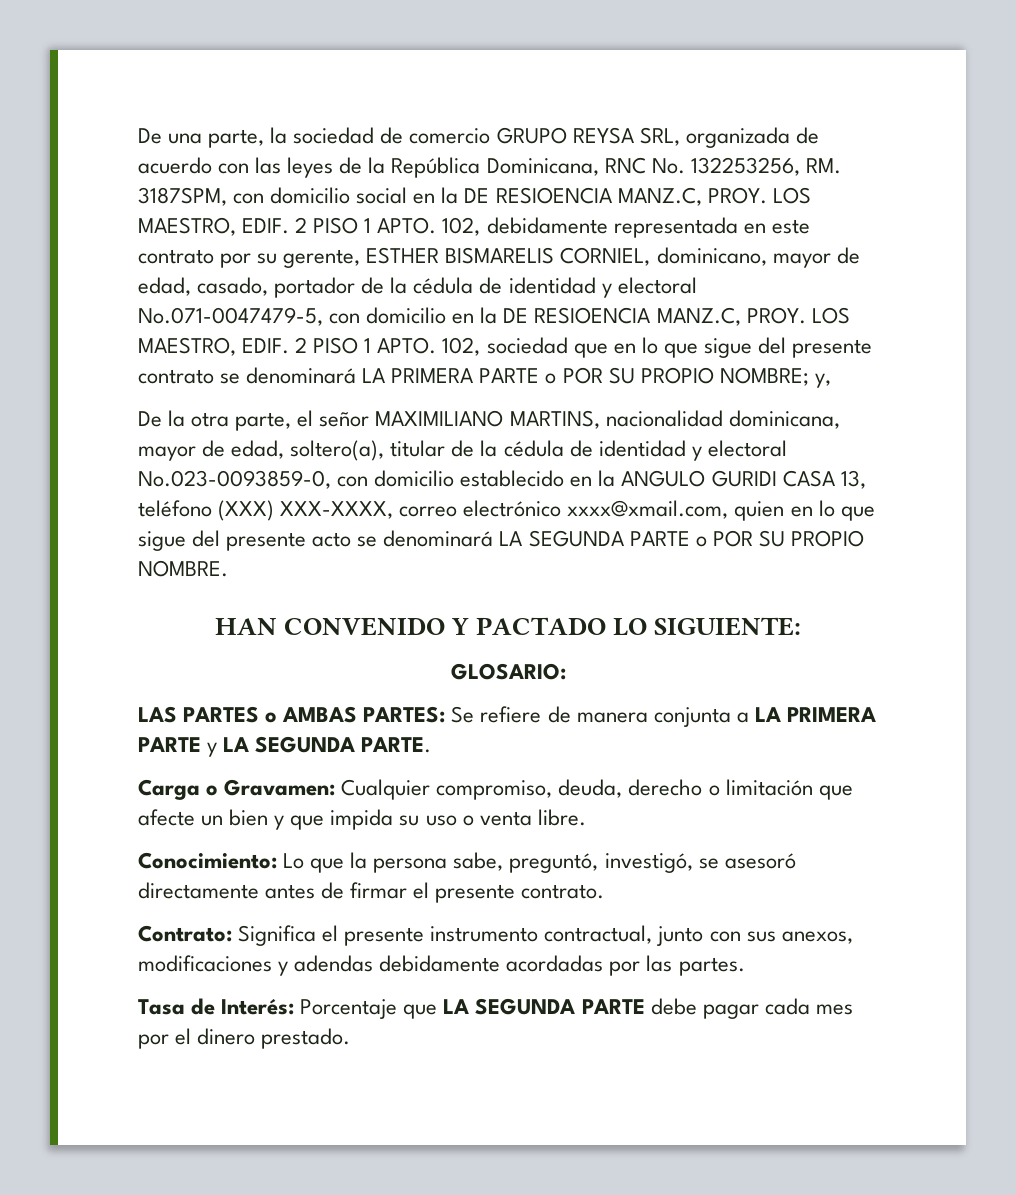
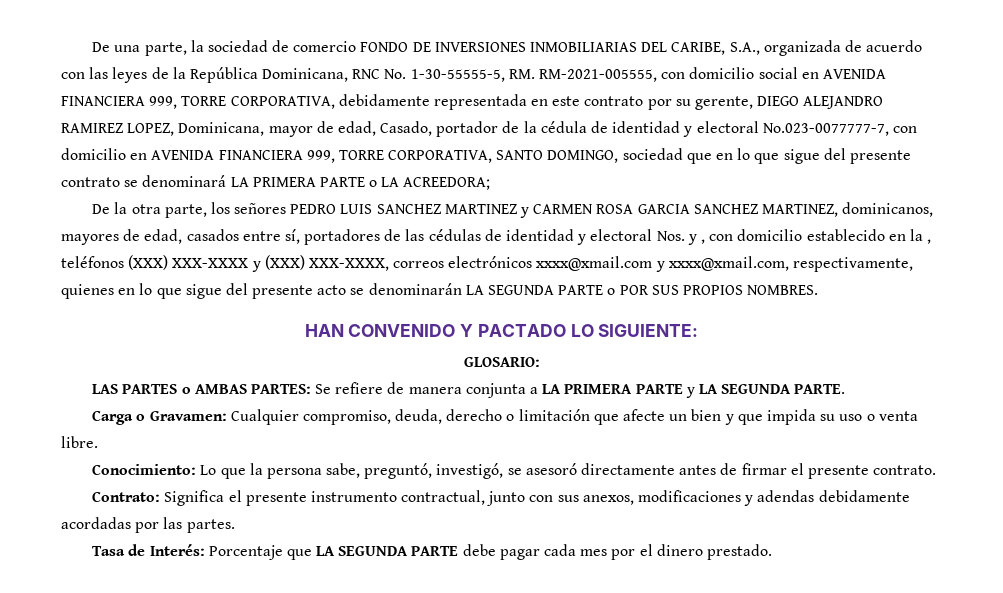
[496,127,680,146] GRUPO REYSA SRL, -> [360,42,760,55] FONDO DE INVERSIONES INMOBILIARIAS DEL CARIBE, S.A.,
[690,157,841,176] [138,187,227,206] 132253256, RM. 3187SPM, -> [410,69,658,82] 1-30-55555-5, RM. RM-2021-005555,
[441,187,811,206] [138,217,481,236] la DE RESIOENCIA MANZ.C, PROY. LOS MAESTRO, EDIF. 2 PISO 1 APTO. 102, -> [822,69,886,79] [61,96,335,109] AVENIDA FINANCIERA 999, TORRE CORPORATIVA,
[366,247,860,268] [138,277,269,296] ESTHER BISMARELIS CORNIEL, dominicano, mayor de edad, casado, -> [757,96,884,109] [61,121,433,137] DIEGO ALEJANDRO RAMIREZ LOPEZ, Dominicana, mayor de edad, Casado,
[138,307,323,326] No.071-0047479-5, -> [762,123,889,136] No.023-0077777-7,
[480,307,850,326] [138,337,481,356] la DE RESIOENCIA MANZ.C, PROY. LOS MAESTRO, EDIF. 2 PISO 1 APTO. 102, -> [151,150,619,163] AVENIDA FINANCIERA 999, TORRE CORPORATIVA, SANTO DOMINGO,
[562,367,831,388] POR SU PROPIO NOMBRE; y, -> [381,177,491,190] LA ACREEDORA;
[297,410,840,429] [138,440,787,461] [138,470,331,489] el señor MAXIMILIANO MARTINS, nacionalidad dominicana, mayor de edad, soltero(a), titular de la cédula de identidad y electoral No.023-0093859-0, -> [210,202,934,218] [61,229,705,245] los señores PEDRO LUIS SANCHEZ MARTINEZ y CARMEN ROSA GARCIA SANCHEZ MARTINEZ, dominicanos, mayores de edad, casados entre sí, portadores de las cédulas de identidad y electoral Nos. y ,
[621,470,866,489] [138,500,785,521] ANGULO GURIDI CASA 13, teléfono (XXX) XXX-XXXX, correo electrónico xxxx@xmail.com, quien -> [927,239,932,244] [61,255,914,272] [61,284,114,299] , teléfonos (XXX) XXX-XXXX y (XXX) XXX-XXXX, correos electrónicos xxxx@xmail.com y xxxx@xmail.com, respectivamente, quienes
[383,530,494,547] denominará -> [368,283,462,295] denominarán
[758,530,864,547] [138,560,228,577] SU PROPIO NOMBRE. -> [651,285,819,295] SUS PROPIOS NOMBRES.

